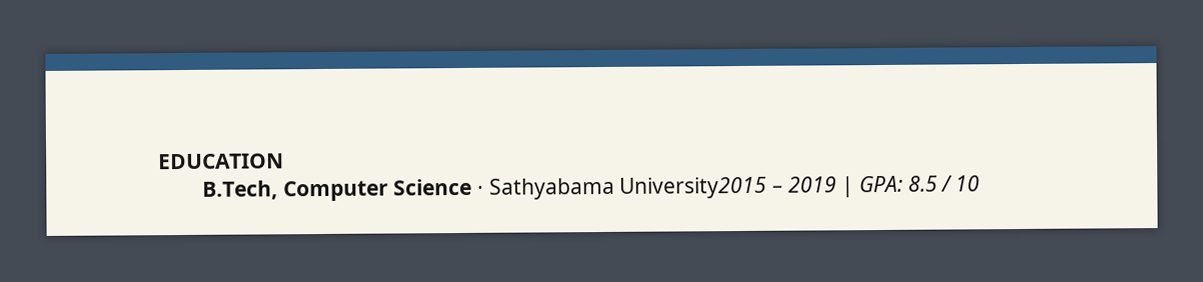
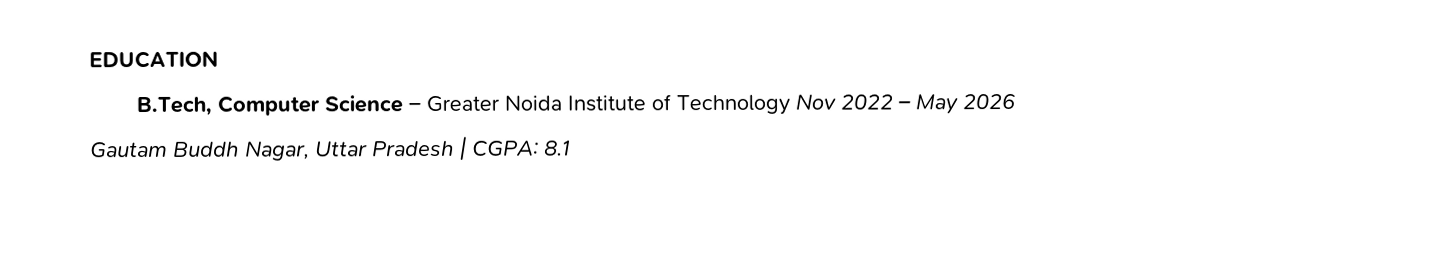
[476,175,980,200] · Sathyabama University2015 – 2019 | GPA: 8.5 / 10 -> [408,93,1017,116] [90,136,571,161] – Greater Noida Institute of Technology Nov 2022 – May 2026 // Gautam Buddh Nagar, Uttar Pradesh | CGPA: 8.1

